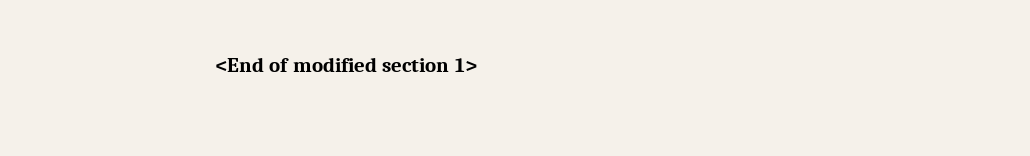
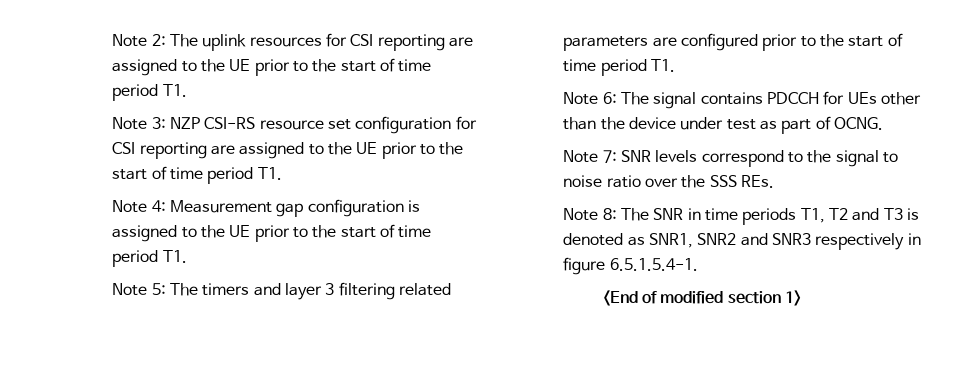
(214, 64) none -> [112,33,473,51] [112,58,432,76] [112,84,187,101] [112,116,477,134] [112,142,464,159] [112,166,282,184] [112,199,420,217] [112,224,432,242] [112,250,187,267] [112,282,451,300] [563,33,903,51] [563,59,676,76] [563,91,921,109] [563,116,883,134] [563,150,898,167] [563,175,774,188] [563,208,919,225] [563,233,921,250] [563,257,698,275] Note 2: The uplink resources for CSI reporting are assigned to the UE prior to the start of time period T1. // Note 3: NZP CSI-RS resource set configuration for CSI reporting are assigned to the UE prior to the start of time period T1. // Note 4: Measurement gap configuration is assigned to the UE prior to the start of time period T1. // Note 5: The timers and layer 3 filtering related parameters are configured prior to the start of time period T1. // Note 6: The signal contains PDCCH for UEs other than the device under test as part of OCNG. // Note 7: SNR levels correspond to the signal to noise ratio over the SSS REs. // Note 8: The SNR in time periods T1, T2 and T3 is denoted as SNR1, SNR2 and SNR3 respectively in figure 6.5.1.5.4-1. //

